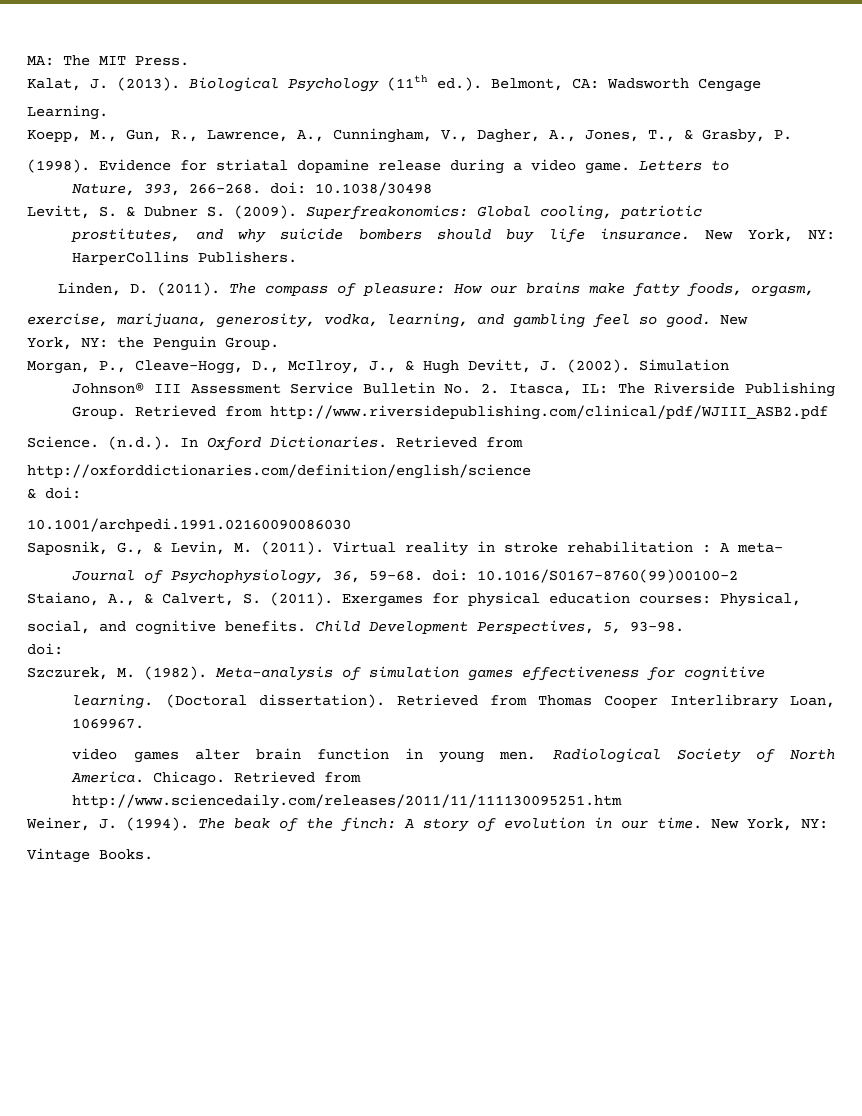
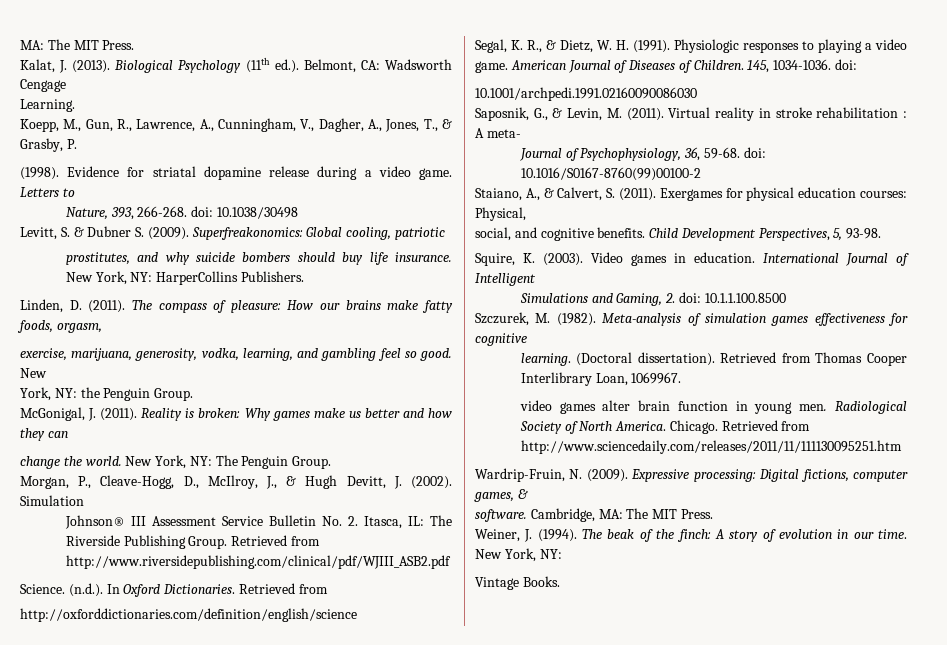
(279, 343) none -> [20,407,452,421] [20,428,68,441] [20,455,332,469] // McGonigal, J. (2011). Reality is broken: Why games make us better and how they can // change the world. New York, NY: The Penguin Group.
[27,488,36,499] & -> [475,39,907,53] [475,59,832,73] Segal, K. R., & Dietz, W. H. (1991). Physiologic responses to playing a video game. American Journal of Diseases of Children. 145, 1034-1036.
[27,643,63,655] doi: -> [475,252,909,266] [475,273,536,286] [519,292,786,306] Squire, K. (2003). Video games in education. International Journal of Intelligent // Simulations and Gaming, 2. doi: 10.1.1.100.8500
(623, 801) none -> [475,468,908,482] [474,489,528,502] [475,508,713,522] // Wardrip-Fruin, N. (2009). Expressive processing: Digital fictions, computer games, & // software. Cambridge, MA: The MIT Press.

